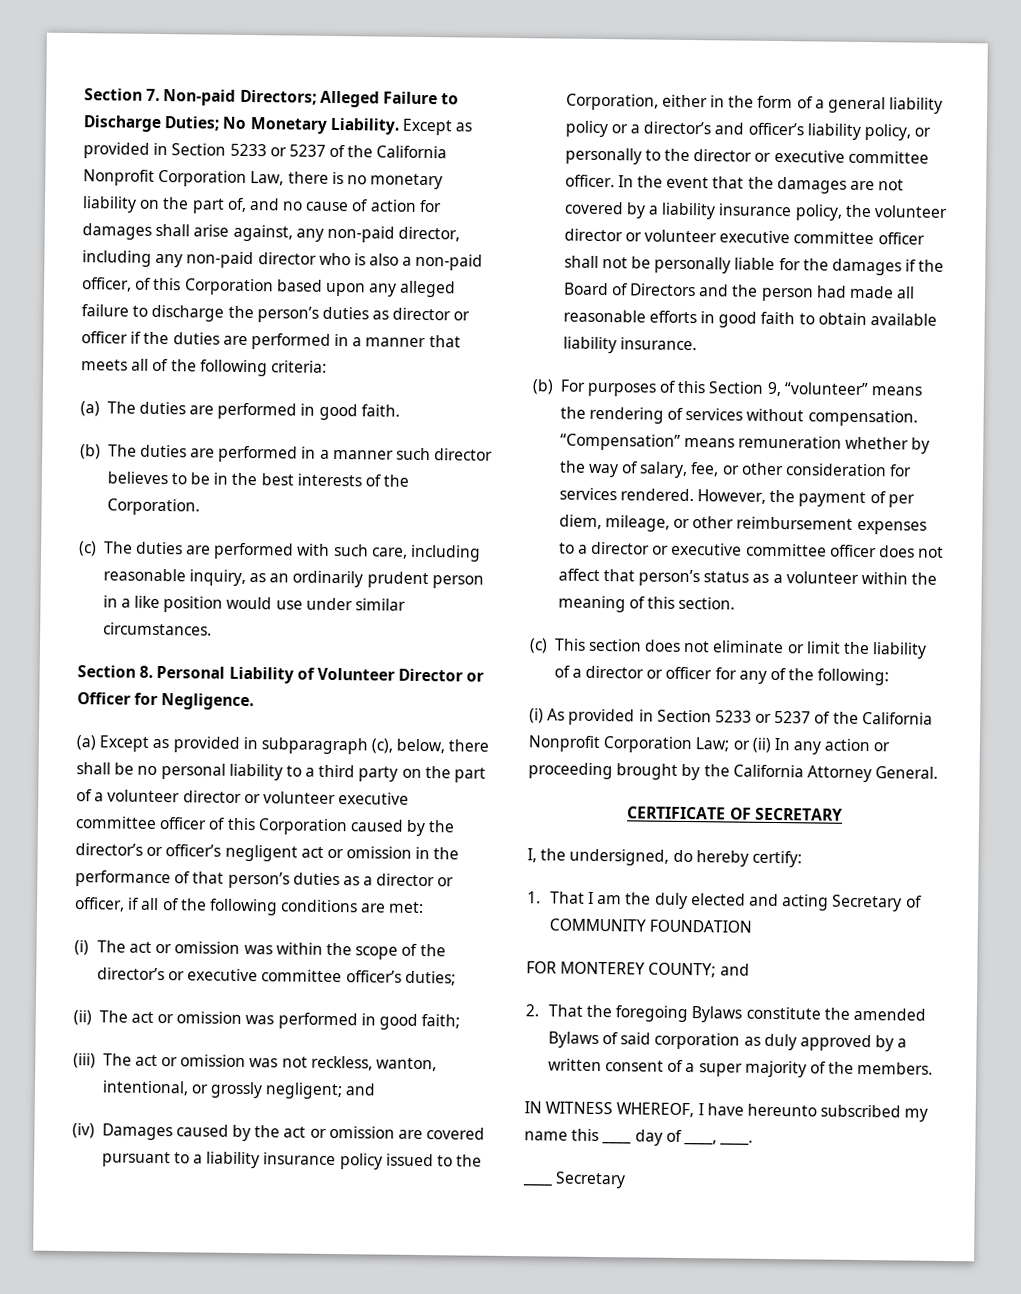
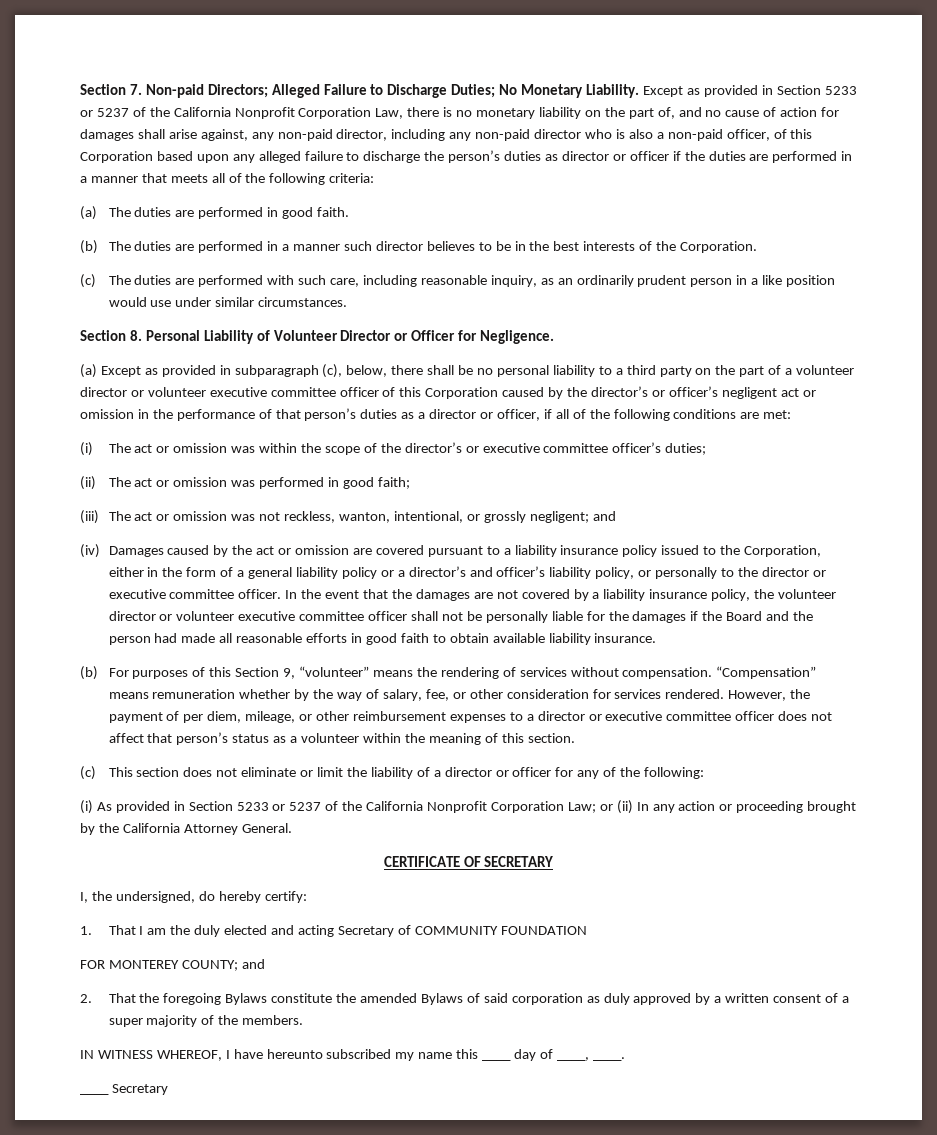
[610,283,697,297] of Directors -> (763, 616) none

